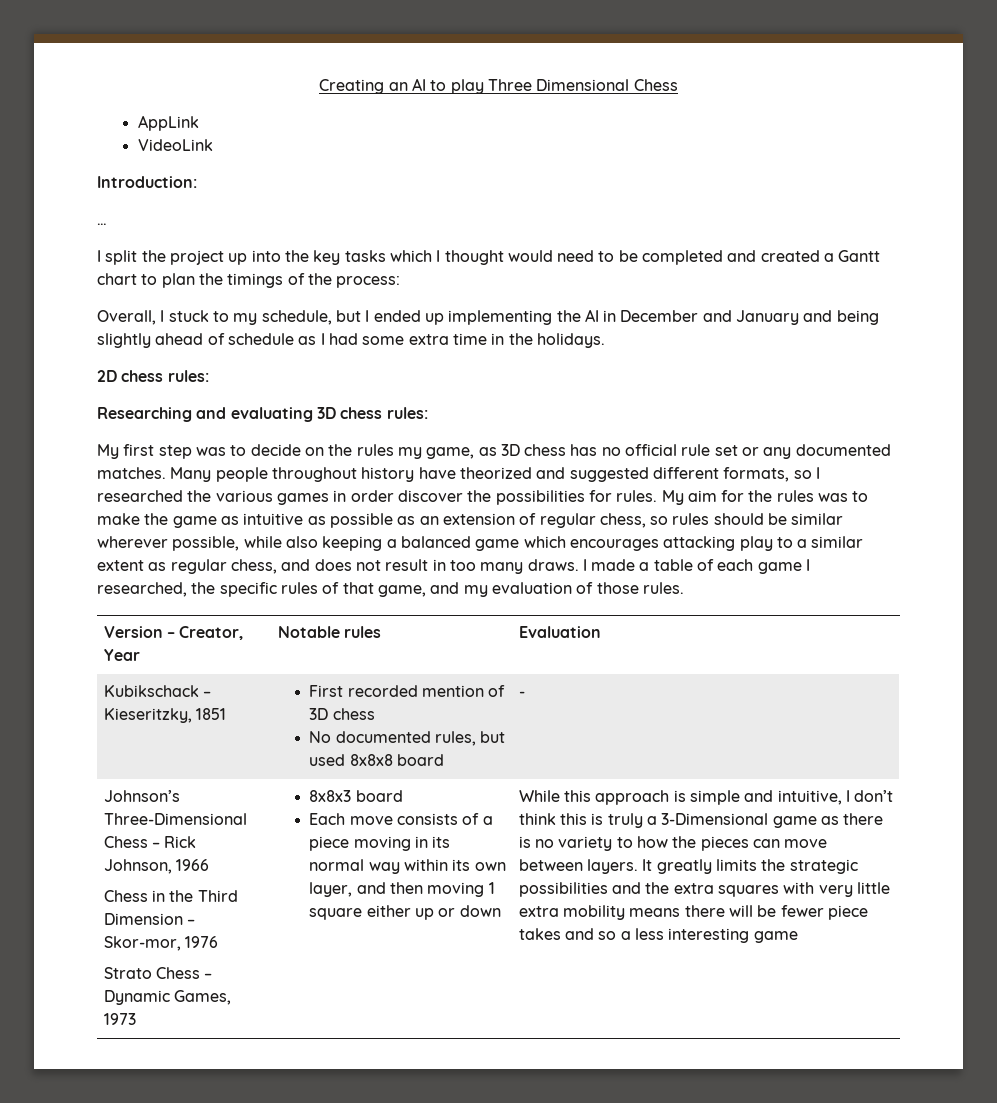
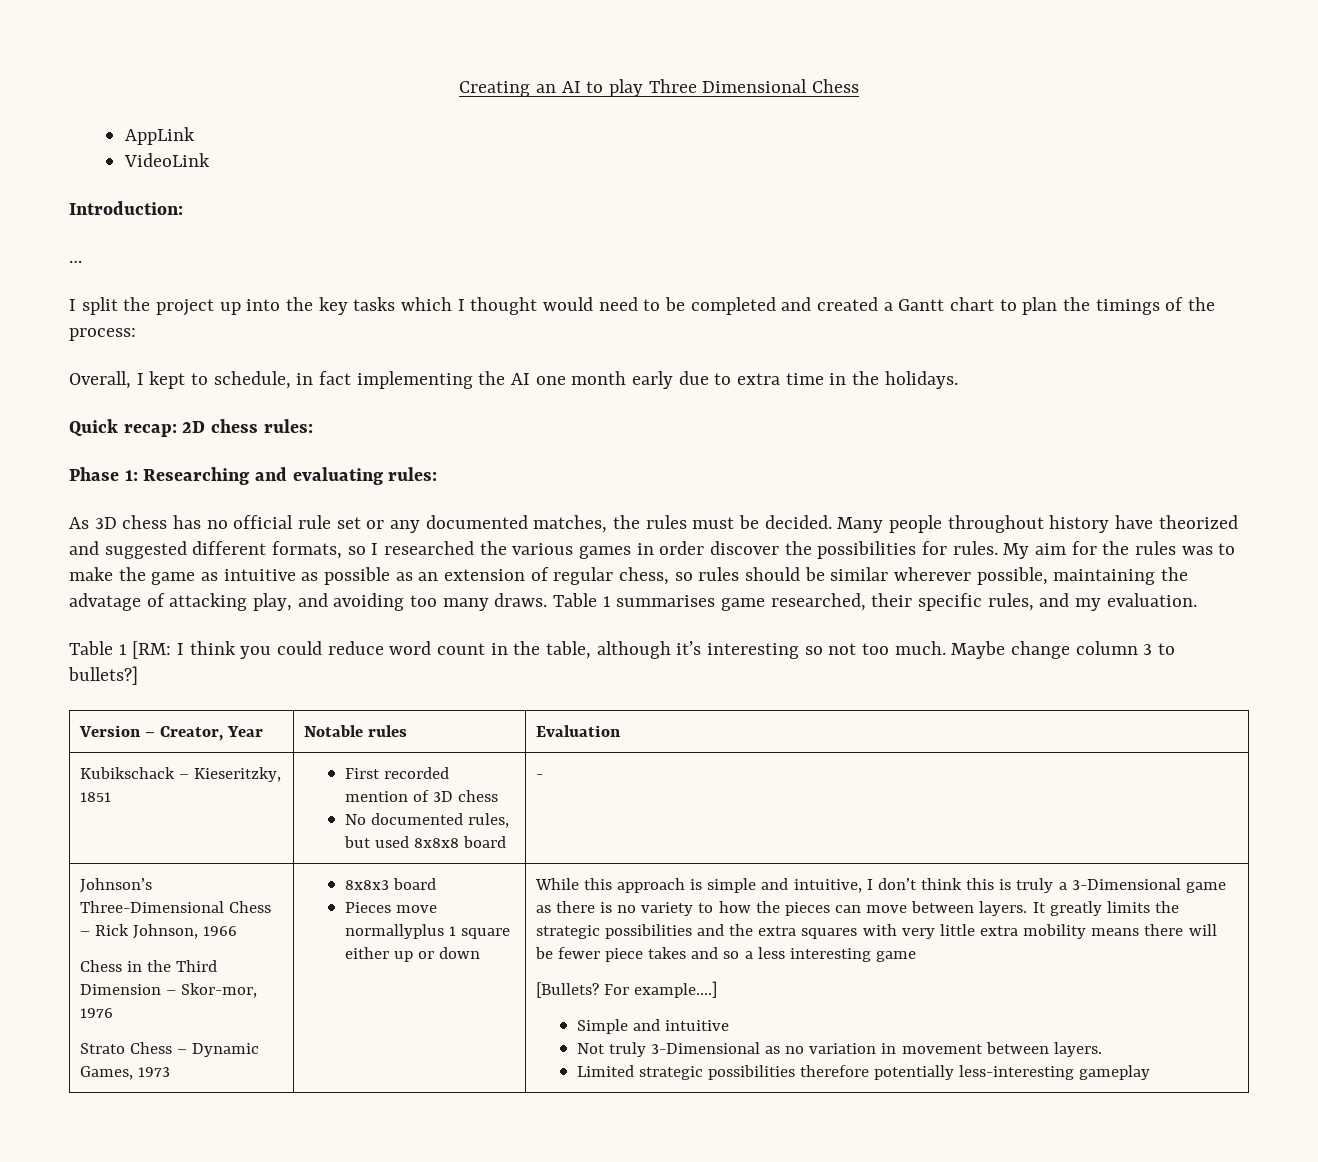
[168,309,879,325] [97,333,405,348] stuck to my schedule, but I ended up implementing the AI in December and January and being slightly ahead of schedule as I had some -> [149,371,732,389] kept to schedule, in fact implementing the AI one month early due to
(605, 340) none -> [69,419,177,437] Quick recap:
(209, 376) none -> [69,467,138,481] Phase 1:
[316,407,428,419] [97,444,497,459] 3D chess rules: // My first step was to decide on the rules my game, as -> [388,467,438,481] [69,517,89,529] rules: // As
[97,467,166,479] matches. -> [533,515,832,533] matches, the rules must be decided.
[243,536,864,551] [97,559,811,574] [97,582,684,597] while also keeping a balanced game which encourages attacking play to a similar extent as regular chess, and does not result in too many draws. I made a table of each game I researched, the specific rules of that game, and my evaluation of those rules. -> [1053,567,1189,585] [69,593,1197,611] [69,641,1176,659] [68,666,138,685] maintaining the advatage of attacking play, and avoiding too many draws. Table 1 summarises game researched, their specific rules, and my evaluation. // Table 1 [RM: I think you could reduce word count in the table, although it’s interesting so not too much. Maybe change column 3 to bullets?]
[309,813,493,825] [309,836,451,851] [309,859,506,874] [309,882,485,897] Each move consists of a piece moving in its normal way within its own layer, and then moving -> [344,902,437,913] [344,924,444,939] Pieces move normallyplus
(798, 937) none -> [535,981,718,998] [576,1019,729,1034] [576,1042,1102,1057] [576,1065,1151,1080] // [Bullets? For example….] // Simple and intuitive // Not truly 3-Dimensional as no variation in movement between layers. // Limited strategic possibilities therefore potentially less-interesting gameplay

